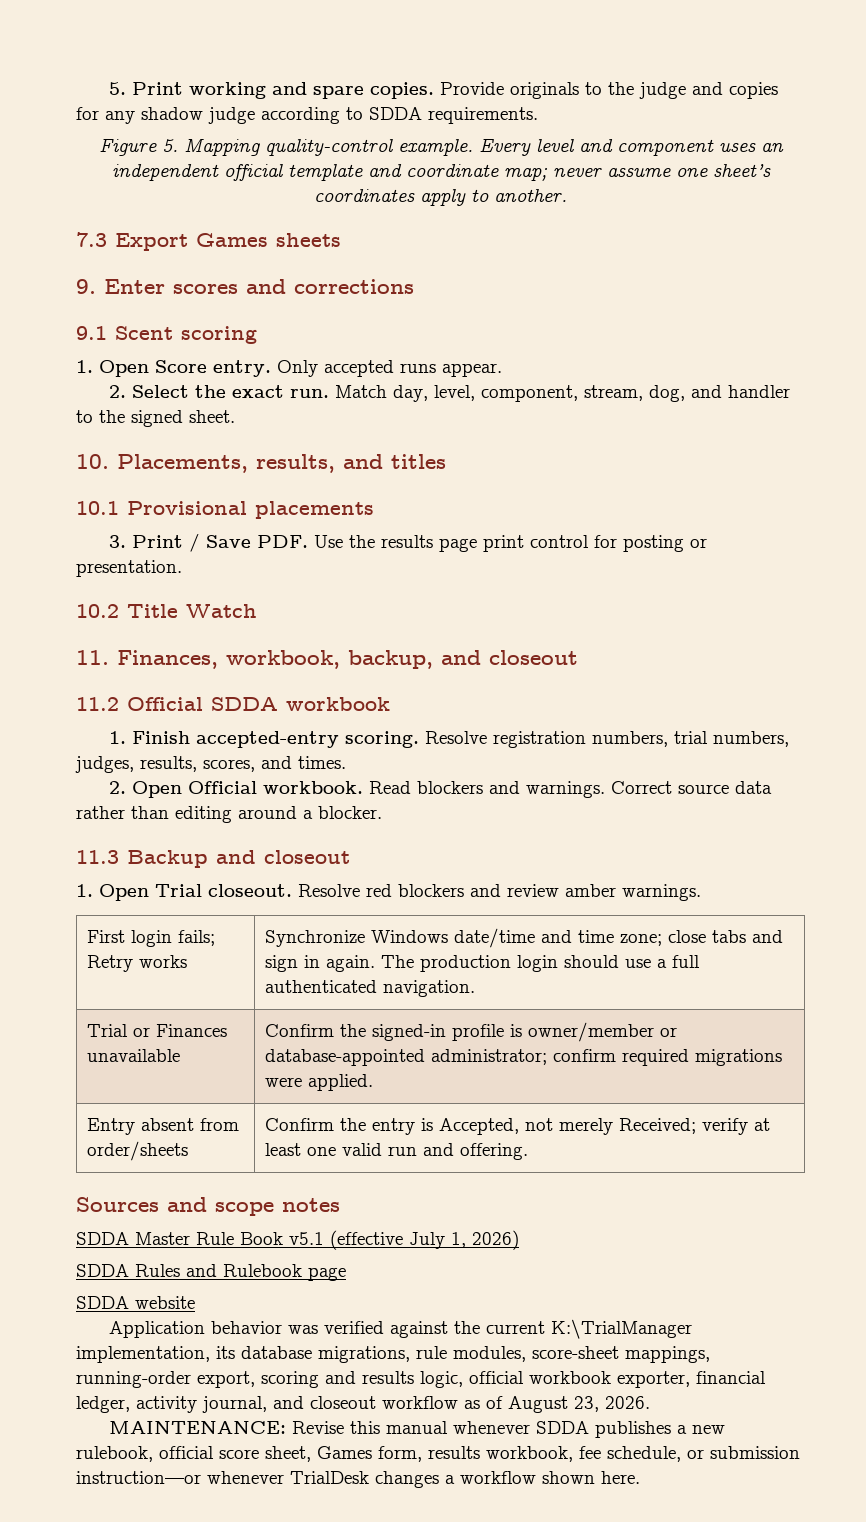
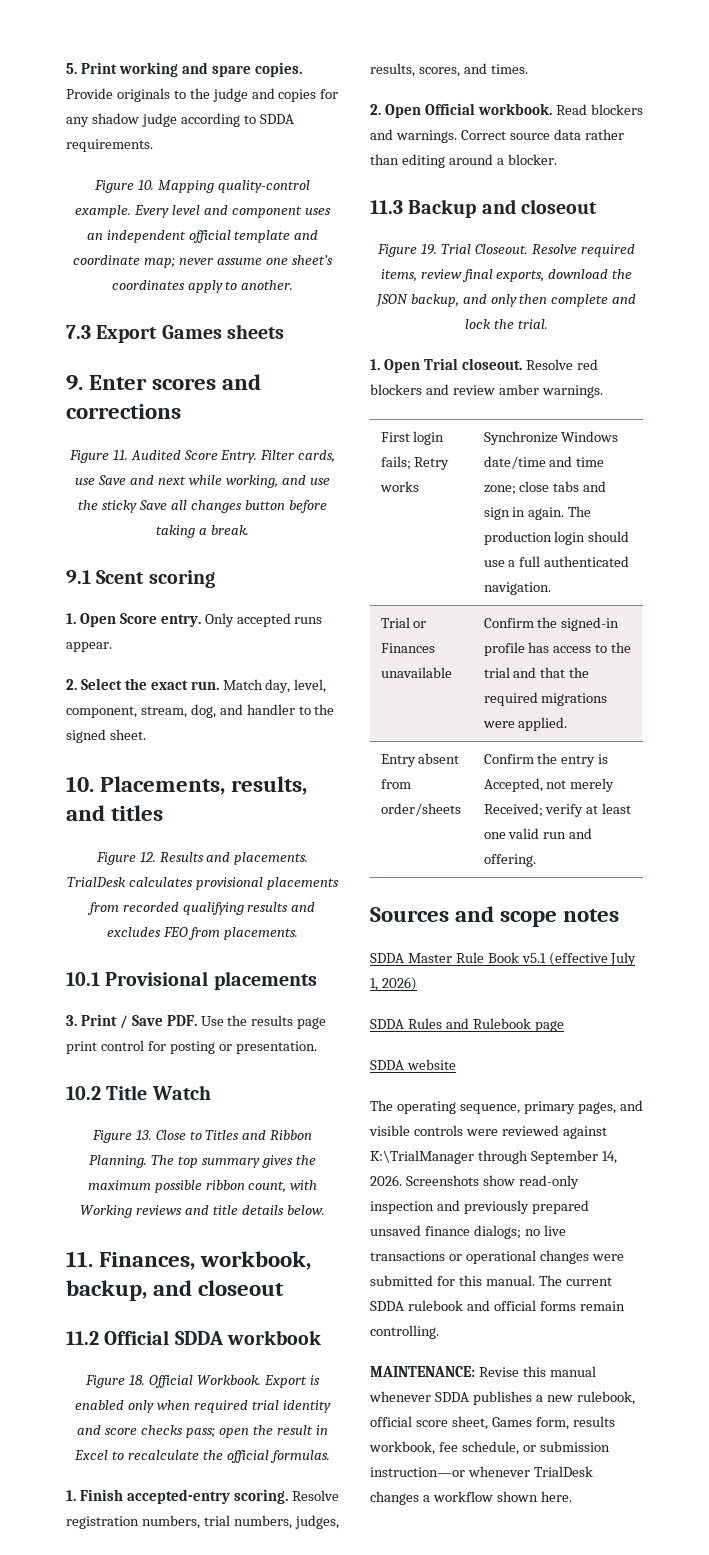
[161,139,178,152] 5. -> [138,180,155,190] 10.
(414, 286) none -> [68,450,336,463] [75,475,330,488] [78,500,327,513] [156,525,249,538] // Figure 11. Audited Score Entry. Filter cards, use Save and next while working, and use the sticky Save all changes button before taking a break.
(446, 461) none -> [95,852,309,865] [67,877,339,890] [86,902,316,915] [106,927,299,940] // Figure 12. Results and placements. TrialDesk calculates provisional placements from recorded qualifying results and excludes FEO from placements.
(257, 611) none -> [91,1130,313,1143] [89,1155,316,1168] [87,1180,318,1193] [80,1205,325,1218] // Figure 13. Close to Titles and Ribbon Planning. The top summary gives the maximum possible ribbon count, with Working reviews and title details below.
(390, 704) none -> [85,1375,320,1388] [75,1400,331,1413] [77,1425,328,1438] [74,1450,330,1463] // Figure 18. Official Workbook. Export is enabled only when required trial identity and score checks pass; open the result in Excel to recalculate the official formulas.
(350, 857) none -> [377,244,635,257] [380,269,633,282] [375,294,637,307] [465,319,548,329] // Figure 19. Trial Closeout. Resolve required items, review final exports, download the JSON backup, and only then complete and lock the trial.
[510,1022,678,1042] [265,1049,617,1066] is owner/member or database-appointed administrator; confirm -> [528,642,632,653] [483,667,590,678] has access to the trial and that the
[109,1319,693,1339] [76,1346,710,1363] [76,1371,766,1388] [76,1396,650,1413] Application behavior was verified against the current K:\TrialManager implementation, its database migrations, rule modules, score-sheet mappings, running-order export, scoring and results logic, official workbook exporter, financial ledger, activity journal, and closeout workflow as of August 23, 2026. -> [370,1100,643,1114] [369,1125,607,1139] [370,1150,617,1164] [370,1175,579,1189] [370,1200,589,1214] [370,1225,566,1239] [370,1250,624,1264] [370,1275,612,1286] [370,1300,625,1311] [370,1325,439,1339] The operating sequence, primary pages, and visible controls were reviewed against K:\TrialManager through September 14, 2026. Screenshots show read-only inspection and previously prepared unsaved finance dialogs; no live transactions or operational changes were submitted for this manual. The current SDDA rulebook and official forms remain controlling.

